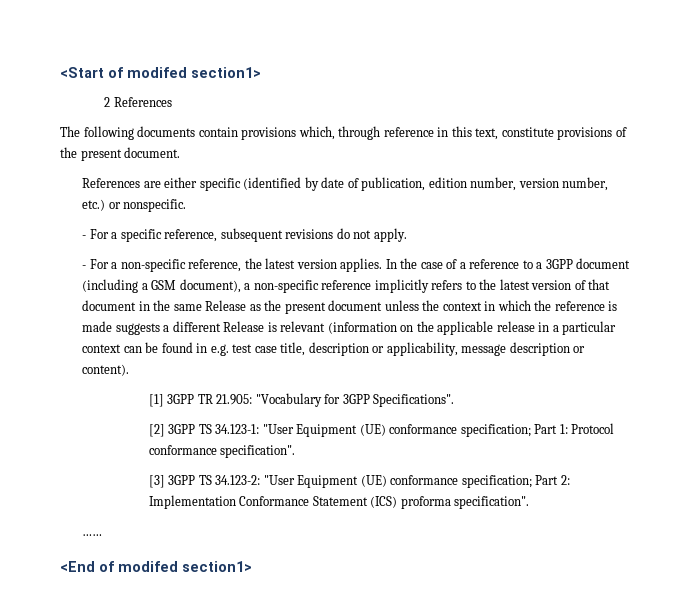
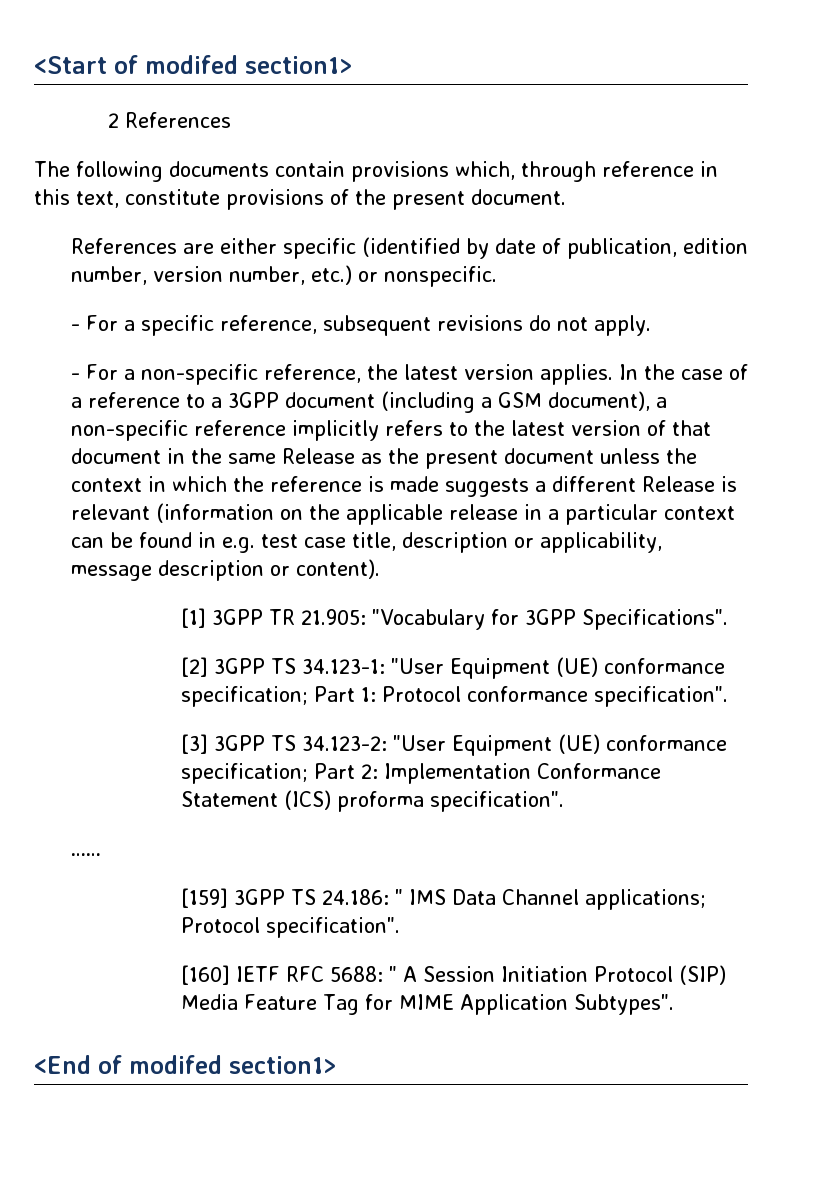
(103, 535) none -> [180,888,706,910] [180,917,400,938] [180,965,726,985] [180,994,674,1015] // [159] 3GPP TS 24.186: " IMS Data Channel applications; Protocol specification". // [160] IETF RFC 5688: " A Session Initiation Protocol (SIP) Media Feature Tag for MIME Application Subtypes".

